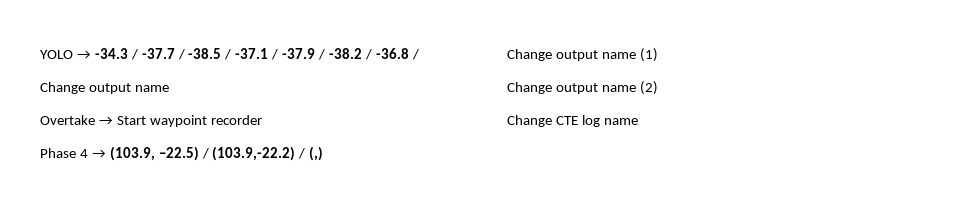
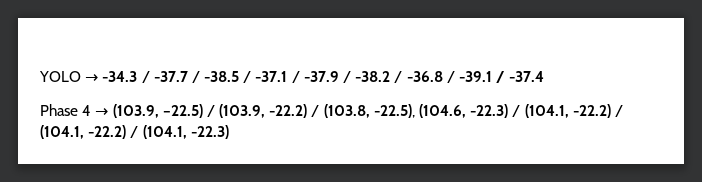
[40,82,169,94] [40,115,262,127] // Change output name // Overtake → Start waypoint recorder -> [458,71,545,83] -39.1 / -37.4
[212,146,324,161] [507,48,658,62] [507,81,658,95] [507,115,638,127] (103.9,-22.2) / (,) // Change output name (1) // Change output name (2) // Change CTE log name -> [219,104,623,118] [40,125,229,139] (103.9, -22.2) / (103.8, -22.5), (104.6, -22.3) / (104.1, -22.2) / (104.1, -22.2) / (104.1, -22.3)

